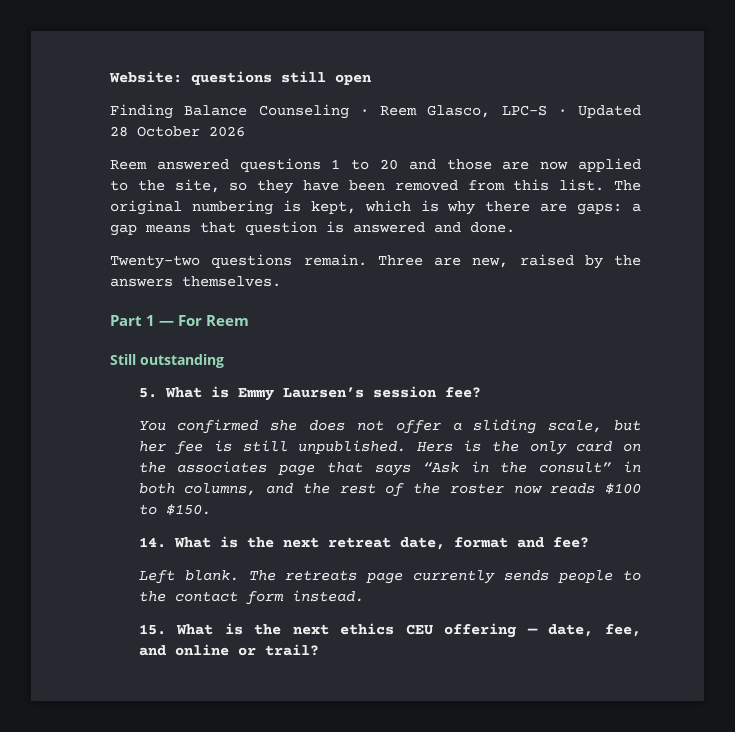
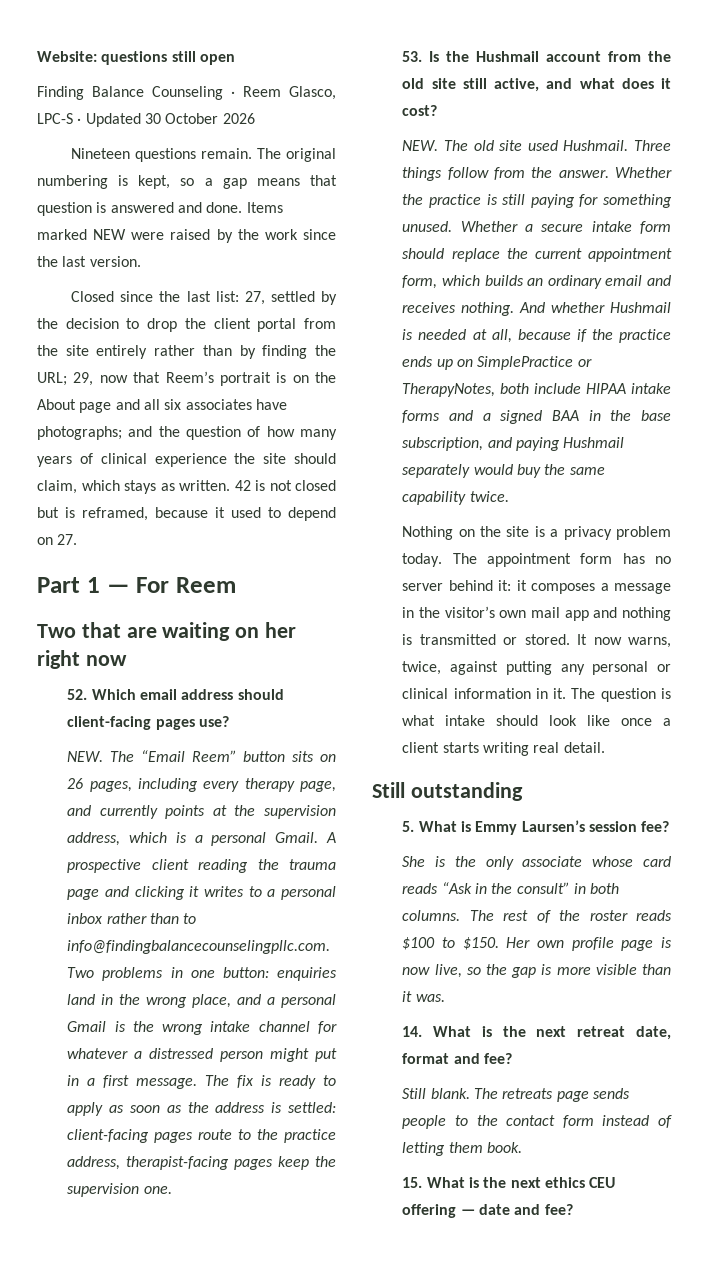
[110,126,128,137] 28 -> [144,113,161,124] 30
[110,158,642,172] [110,179,605,194] Reem answered questions 1 to 20 and those are now applied to the site, so they have been removed from this list. -> [71,148,253,162] Nineteen questions remain.
[364,200,623,215] which is why there are gaps: -> [180,178,195,186] so
[110,254,641,269] [110,276,281,287] // Twenty-two questions remain. Three are new, raised by the answers themselves. -> [246,202,283,213] [37,229,336,243] [37,256,141,267] [71,291,337,305] [37,318,337,332] [37,345,337,359] [37,371,336,386] [37,399,287,413] [37,426,337,440] [37,453,336,467] [37,480,336,494] [37,507,336,521] [37,534,78,545] Items marked NEW were raised by the work since the last version. // Closed since the last list: 27, settled by the decision to drop the client portal from the site entirely rather than by finding the URL; 29, now that Reem’s portrait is on the About page and all six associates have photographs; and the question of how many years of clinical experience the site should claim, which stays as written. 42 is not closed but is reframed, because it used to depend on 27.
(249, 320) none -> [37,622,297,641] [37,650,127,669] [67,689,284,700] [67,716,229,730] [67,750,337,762] [67,778,336,792] [67,805,336,819] [67,832,337,846] [67,859,336,873] [67,886,336,900] [67,913,197,924] [67,940,331,954] [67,967,337,981] [67,994,336,1008] [67,1021,337,1035] [67,1048,337,1062] [67,1075,336,1089] [67,1102,336,1116] [67,1129,336,1143] [67,1156,337,1170] [67,1183,172,1197] [402,51,671,62] [402,78,671,92] [402,105,438,116] [402,140,671,151] [402,167,672,181] [402,194,672,208] [402,221,671,234] [402,248,672,262] [402,275,671,289] [402,302,671,316] [402,329,671,343] [402,356,592,370] [402,383,671,397] [402,410,671,424] [402,437,625,451] [402,464,605,478] [402,491,509,505] [402,526,671,540] [402,553,671,567] [402,580,671,594] [402,606,671,621] [402,634,671,648] [402,661,671,675] [402,688,671,702] [402,715,671,726] [402,742,605,756] // Two that are waiting on her right now // 52. Which email address should client-facing pages use? // NEW. The “Email Reem” button sits on 26 pages, including every therapy page, and currently points at the supervision address, which is a personal Gmail. A prospective client reading the trauma page and clicking it writes to a personal inbox rather than to info@findingbalancecounselingpllc.com. Two problems in one button: enquiries land in the wrong place, and a personal Gmail is the wrong intake channel for whatever a distressed person might put in a first message. The fix is ready to apply as soon as the address is settled: client-facing pages route to the practice address, therapist-facing pages keep the supervision one. // 53. Is the Hushmail account from the old site still active, and what does it cost? // NEW. The old site used Hushmail. Three things follow from the answer. Whether the practice is still paying for something unused. Whether a secure intake form should replace the current appointment form, which builds an ordinary email and receives nothing. And whether Hushmail is needed at all, because if the practice ends up on SimplePractice or TherapyNotes, both include HIPAA intake forms and a signed BAA in the base subscription, and paying Hushmail separately would buy the same capability twice. // Nothing on the site is a privacy problem today. The appointment form has no server behind it: it composes a message in the visitor’s own mail app and nothing is transmitted or stored. It now warns, twice, against putting any personal or clinical information in it. The question is what intake should look like once a client starts writing real detail.
[138,419,641,434] [138,440,642,455] [138,461,411,476] You confirmed she does not offer a sliding scale, but her fee is still unpublished. Hers is the only card on the associates page that says -> [402,856,671,870] [402,883,439,894] She is the only associate whose card reads
[184,483,330,496] columns, and the -> [402,910,494,921] columns. The
[513,485,543,494] now -> (628, 915) none
(211, 509) none -> [506,937,672,951] [402,964,671,978] [402,991,445,1002] Her own profile page is now live, so the gap is more visible than it was.
[138,570,175,584] Left -> [402,1088,427,1099] Still
[413,570,496,584] currently -> (589, 1096) none
[291,590,364,602] instead. -> [602,1115,672,1128] [402,1142,522,1156] instead of letting them book.
[548,624,641,637] [138,644,319,656] date, fee, and online or trail? -> [478,1204,573,1215] date and fee?

